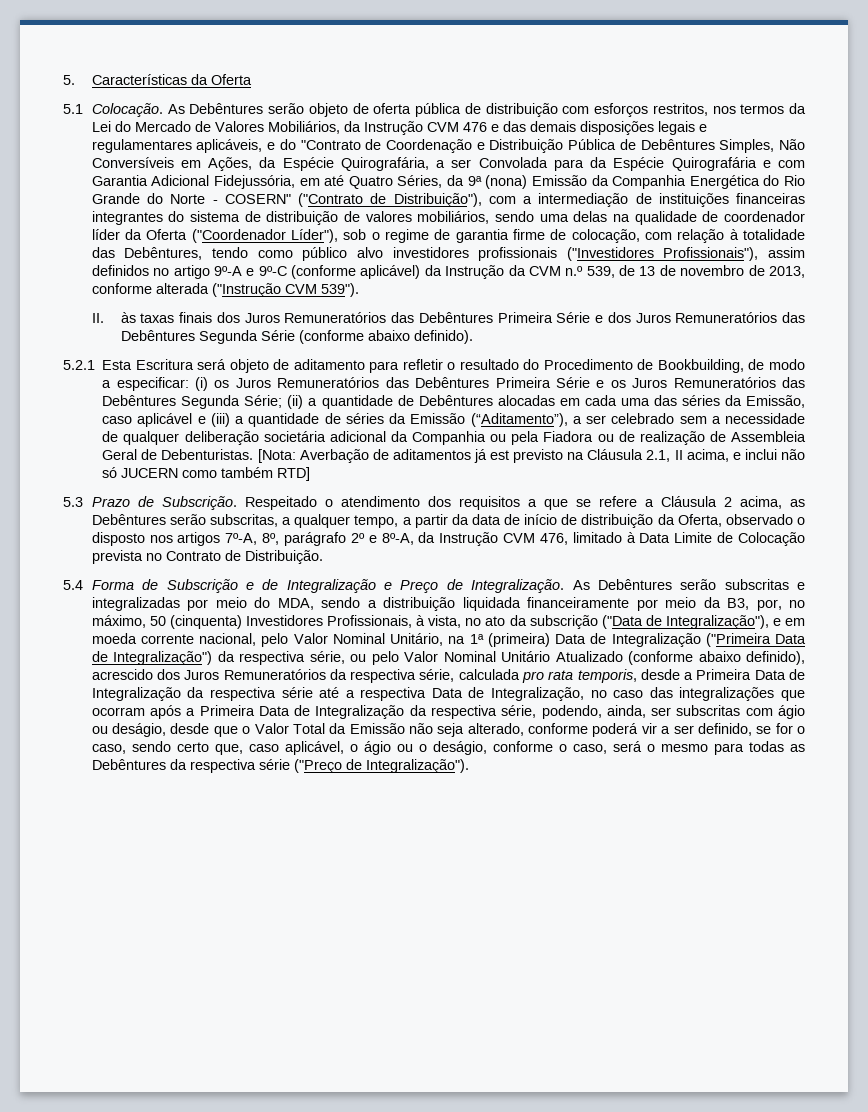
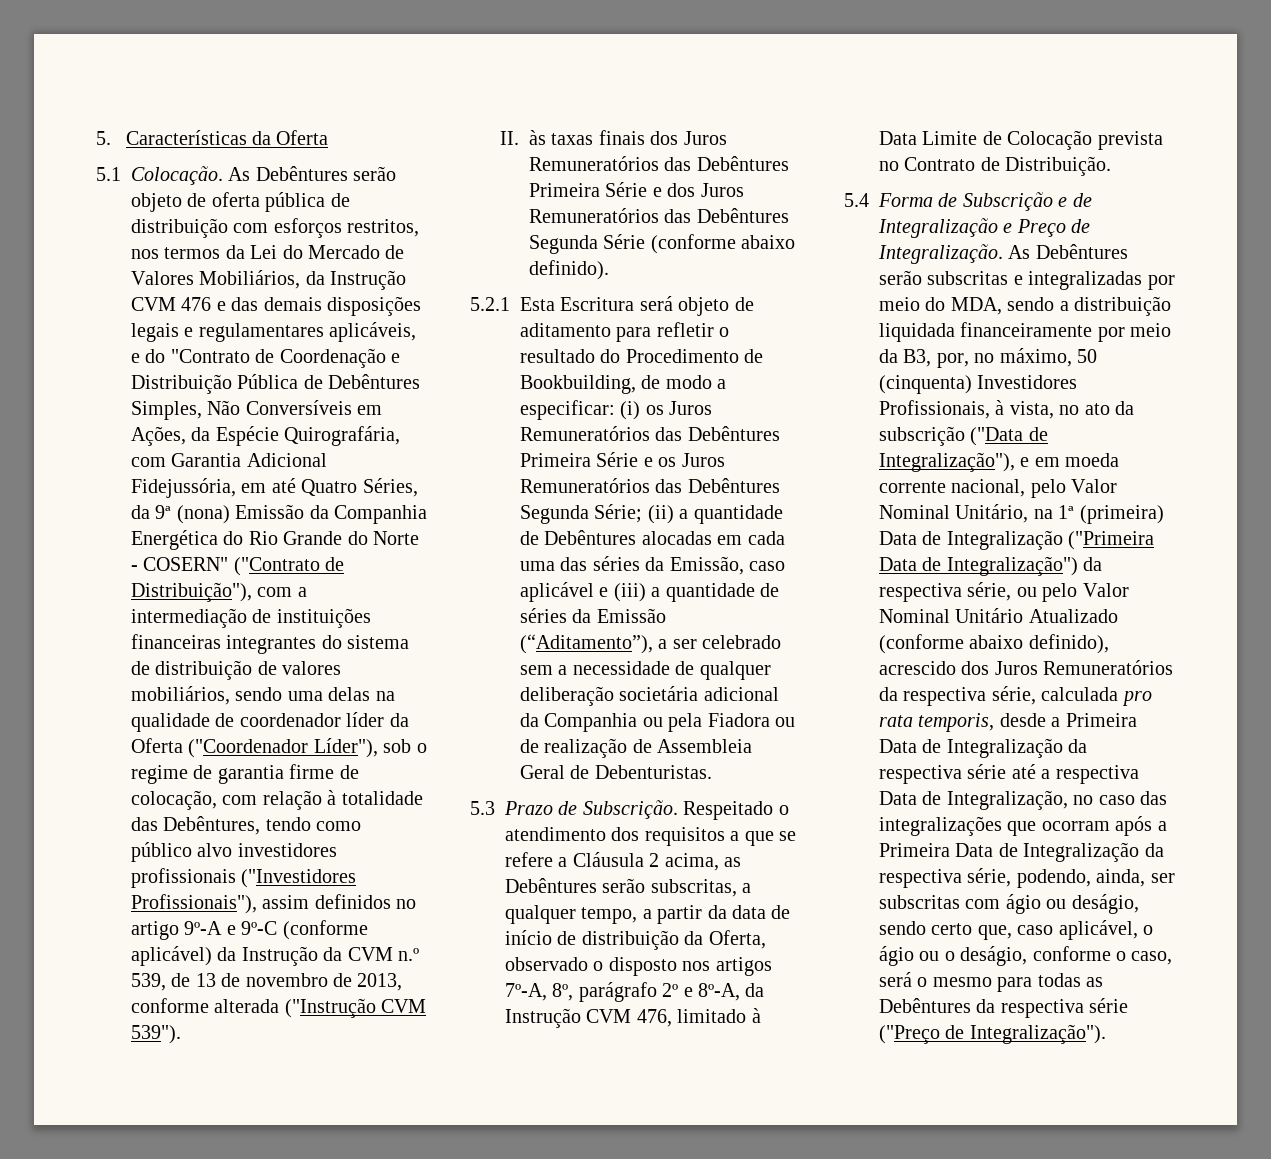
[436,157,771,171] a ser Convolada para da Espécie Quirografária e -> (401, 436) none
[257,449,806,463] [102,467,311,481] [Nota: Averbação de aditamentos já est previsto na Cláusula 2.1, II acima, e inclui não só JUCERN como também RTD] -> (712, 772) none
[170,723,806,737] [91,744,126,754] desde que o Valor Total da Emissão não seja alterado, conforme poderá vir a ser definido, se for o caso, -> (1139, 904) none

